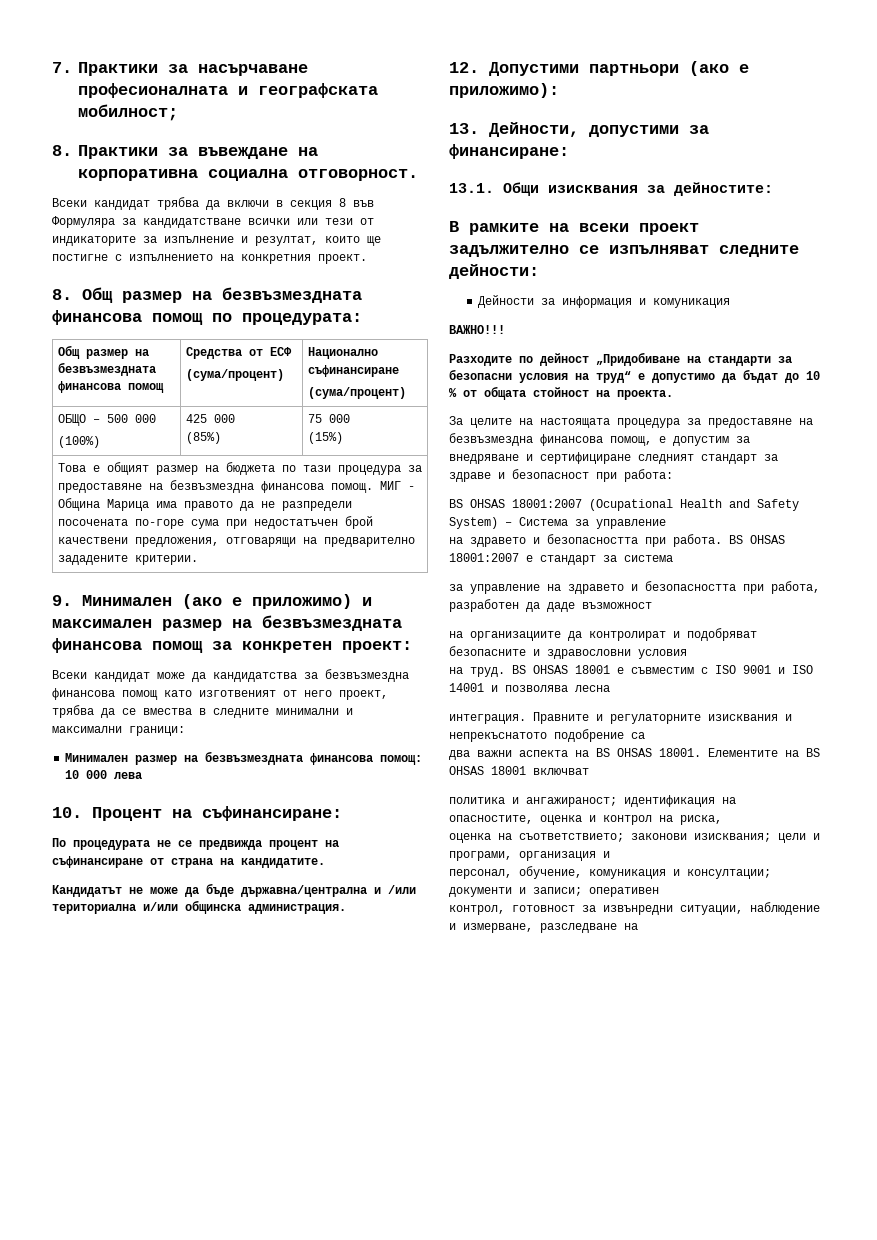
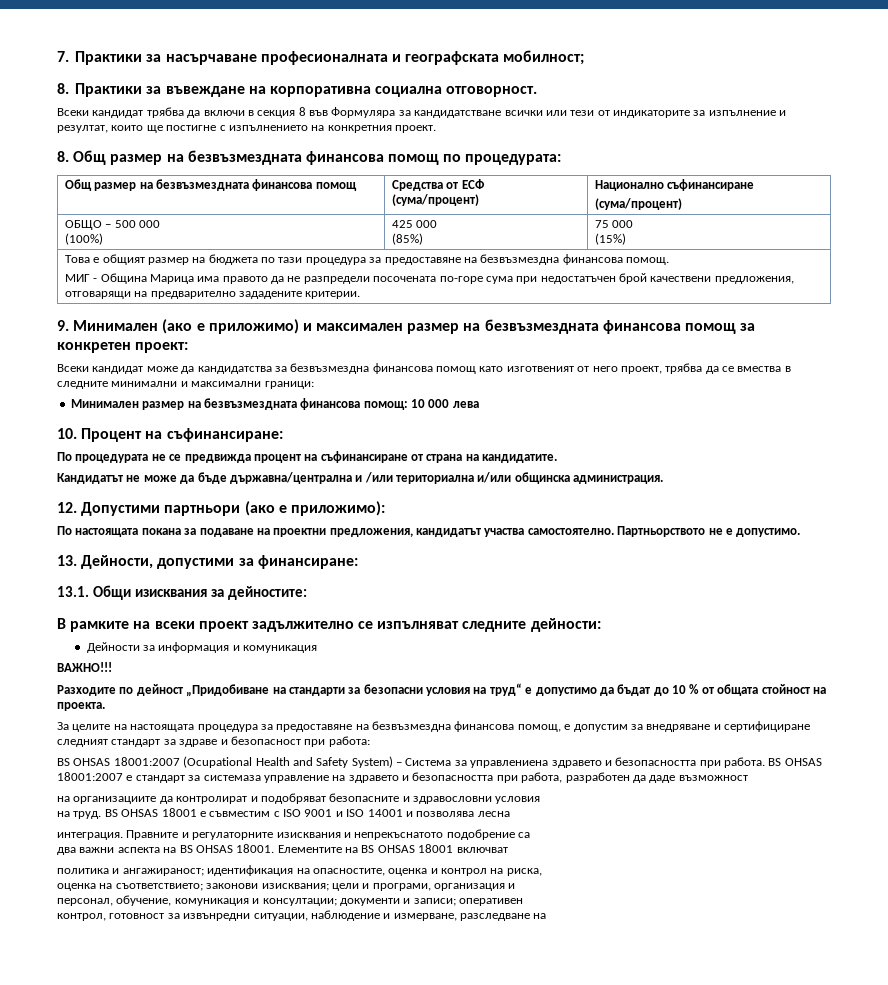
(373, 488) none -> (670, 261) //
(559, 90) none -> [57,526,801,537] // По настоящата покана за подаване на проектни предложения, кандидатът участва самостоятелно. Партньорството не е допустимо.
[596,519,666,529] [449,537,463,544] управление // на -> [470,760,549,768] управлениена
[624,555,673,562] [449,584,463,591] система // за -> [203,775,261,781] системаза

